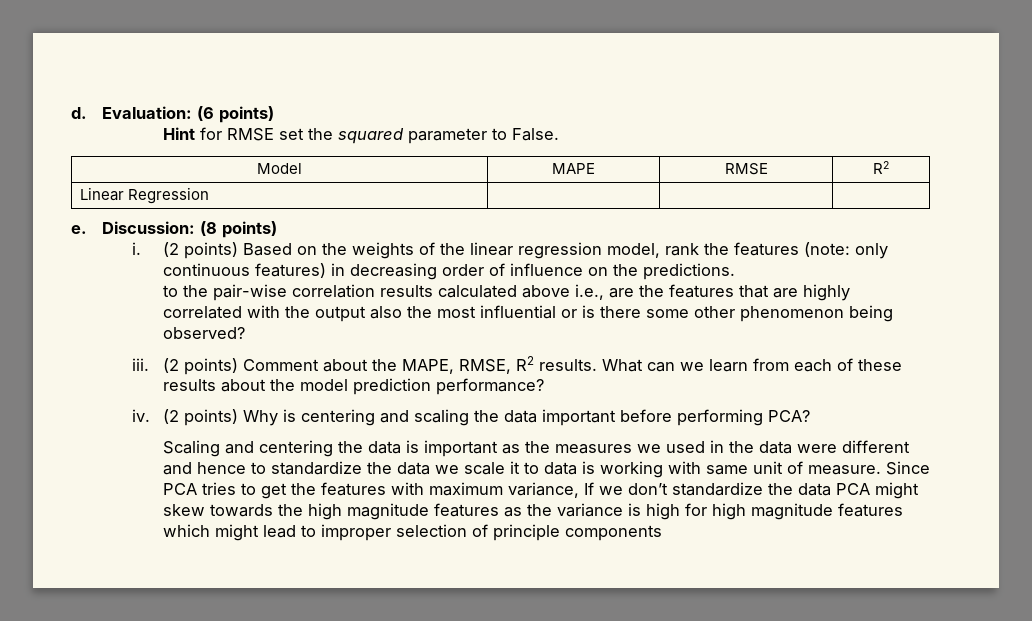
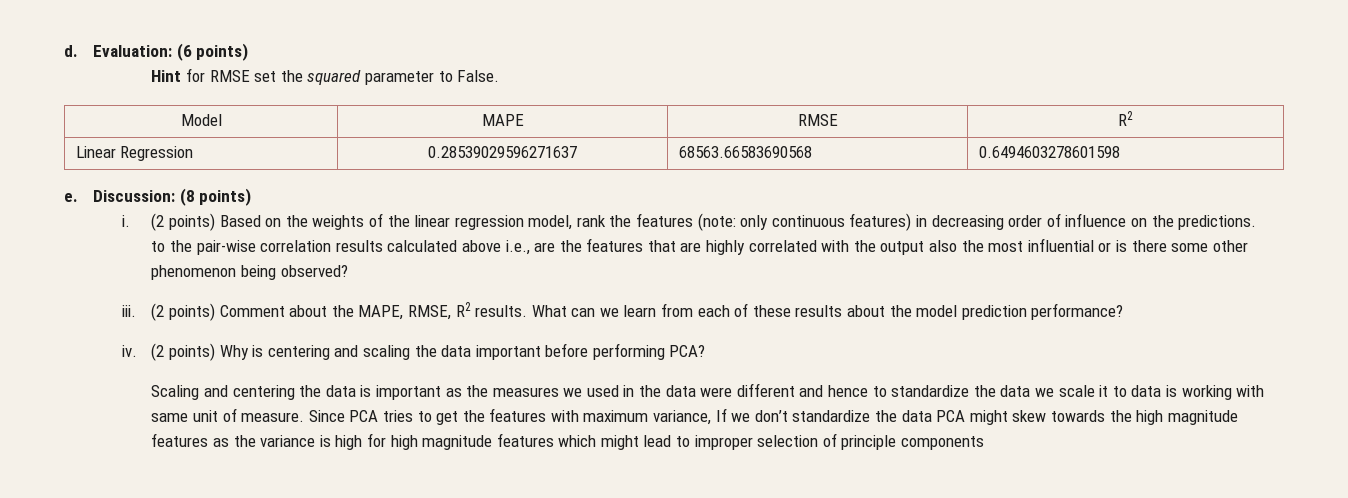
(209, 195) | | -> [428,146,577,158] [678,146,812,158] [978,146,1120,158] 0.28539029596271637 | 68563.66583690568 | 0.6494603278601598

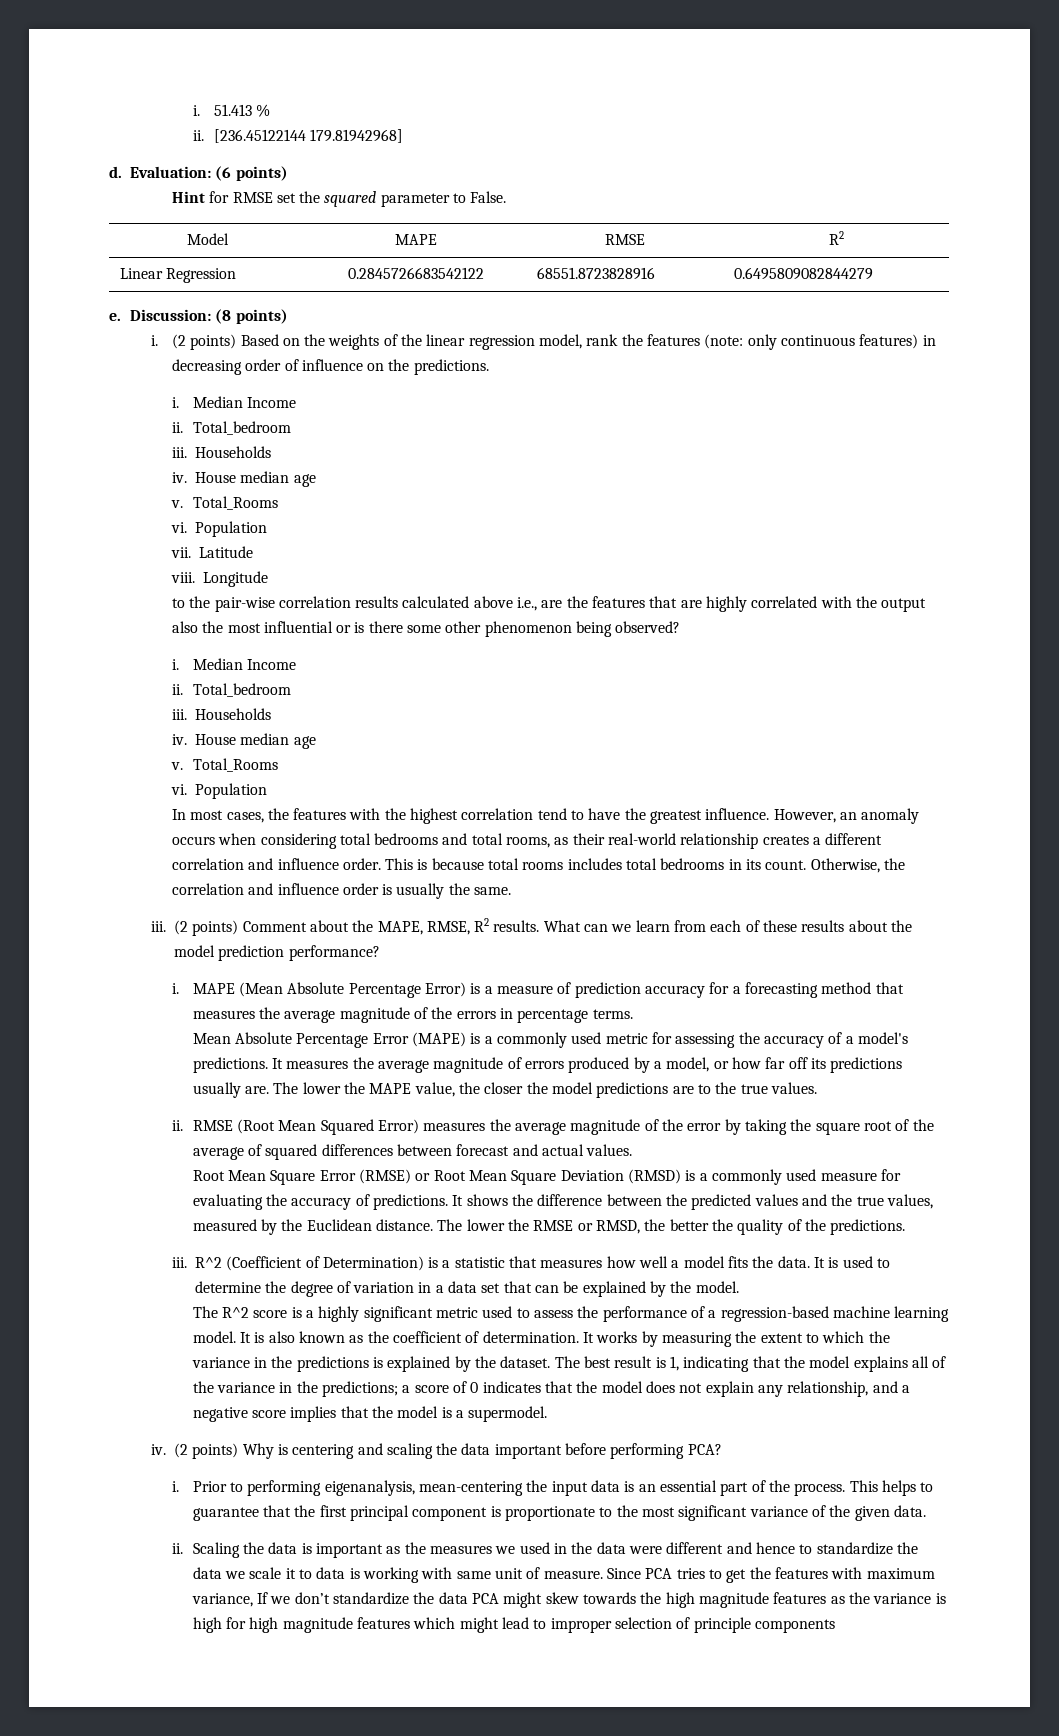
(64, 51) none -> [192,104,271,117] [192,129,404,143] i. 51.413 % // ii. [236.45122144 179.81942968] //
[428,146,577,158] [678,146,812,158] [978,146,1120,158] 0.28539029596271637 | 68563.66583690568 | 0.6494603278601598 -> [348,267,484,279] [537,267,656,280] [734,267,874,280] 0.2845726683542122 | 68551.8723828916 | 0.6495809082844279
(1257, 222) none -> [171,396,297,408] [171,421,291,435] [171,446,271,458] [171,471,316,487] [170,496,278,510] [170,521,267,537] [170,546,253,558] [170,571,268,587] // i. Median Income // ii. Total_bedroom // iii. Households // iv. House median age // v. Total_Rooms // vi. Population // vii. Latitude // viii. Longitude
(348, 271) none -> [171,658,297,670] [171,683,291,697] [171,708,271,720] [171,733,316,749] [170,758,278,772] [170,783,267,799] [171,808,920,824] [171,833,883,849] [171,858,906,873] [171,883,512,899] // i. Median Income // ii. Total_bedroom // iii. Households // iv. House median age // v. Total_Rooms // vi. Population // In most cases, the features with the highest correlation tend to have the greatest influence. However, an anomaly occurs when considering total bedrooms and total rooms, as their real-world relationship creates a different correlation and influence order. This is because total rooms includes total bedrooms in its count. Otherwise, the correlation and influence order is usually the same.
(1124, 311) none -> [171,982,904,998] [192,1007,633,1023] [192,1032,908,1048] [192,1057,903,1073] [192,1082,817,1098] [171,1119,934,1135] [192,1144,633,1160] [192,1169,901,1185] [192,1194,933,1210] [192,1219,906,1235] [171,1256,890,1271] [194,1281,739,1297] [192,1306,950,1322] [192,1331,890,1347] [191,1356,947,1372] [192,1381,910,1397] [192,1406,548,1422] // i. MAPE (Mean Absolute Percentage Error) is a measure of prediction accuracy for a forecasting method that measures the average magnitude of the errors in percentage terms. // Mean Absolute Percentage Error (MAPE) is a commonly used metric for assessing the accuracy of a model's predictions. It measures the average magnitude of errors produced by a model, or how far off its predictions usually are. The lower the MAPE value, the closer the model predictions are to the true values. // ii. RMSE (Root Mean Squared Error) measures the average magnitude of the error by taking the square root of the average of squared differences between forecast and actual values. // Root Mean Square Error (RMSE) or Root Mean Square Deviation (RMSD) is a commonly used measure for evaluating the accuracy of predictions. It shows the difference between the predicted values and the true values, measured by the Euclidean distance. The lower the RMSE or RMSD, the better the quality of the predictions. // iii. R^2 (Coefficient of Determination) is a statistic that measures how well a model fits the data. It is used to determine the degree of variation in a data set that can be explained by the model. // The R^2 score is a highly significant metric used to assess the performance of a regression-based machine learning model. It is also known as the coefficient of determination. It works by measuring the extent to which the variance in the predictions is explained by the dataset. The best result is 1, indicating that the model explains all of the variance in the predictions; a score of 0 indicates that the model does not explain any relationship, and a negative score implies that the model is a supermodel.
[151,385,295,400] Scaling and centering -> [171,1480,934,1496] [192,1505,926,1521] [171,1542,240,1558] i. Prior to performing eigenanalysis, mean-centering the input data is an essential part of the process. This helps to guarantee that the first principal component is proportionate to the most significant variance of the given data. // ii. Scaling

